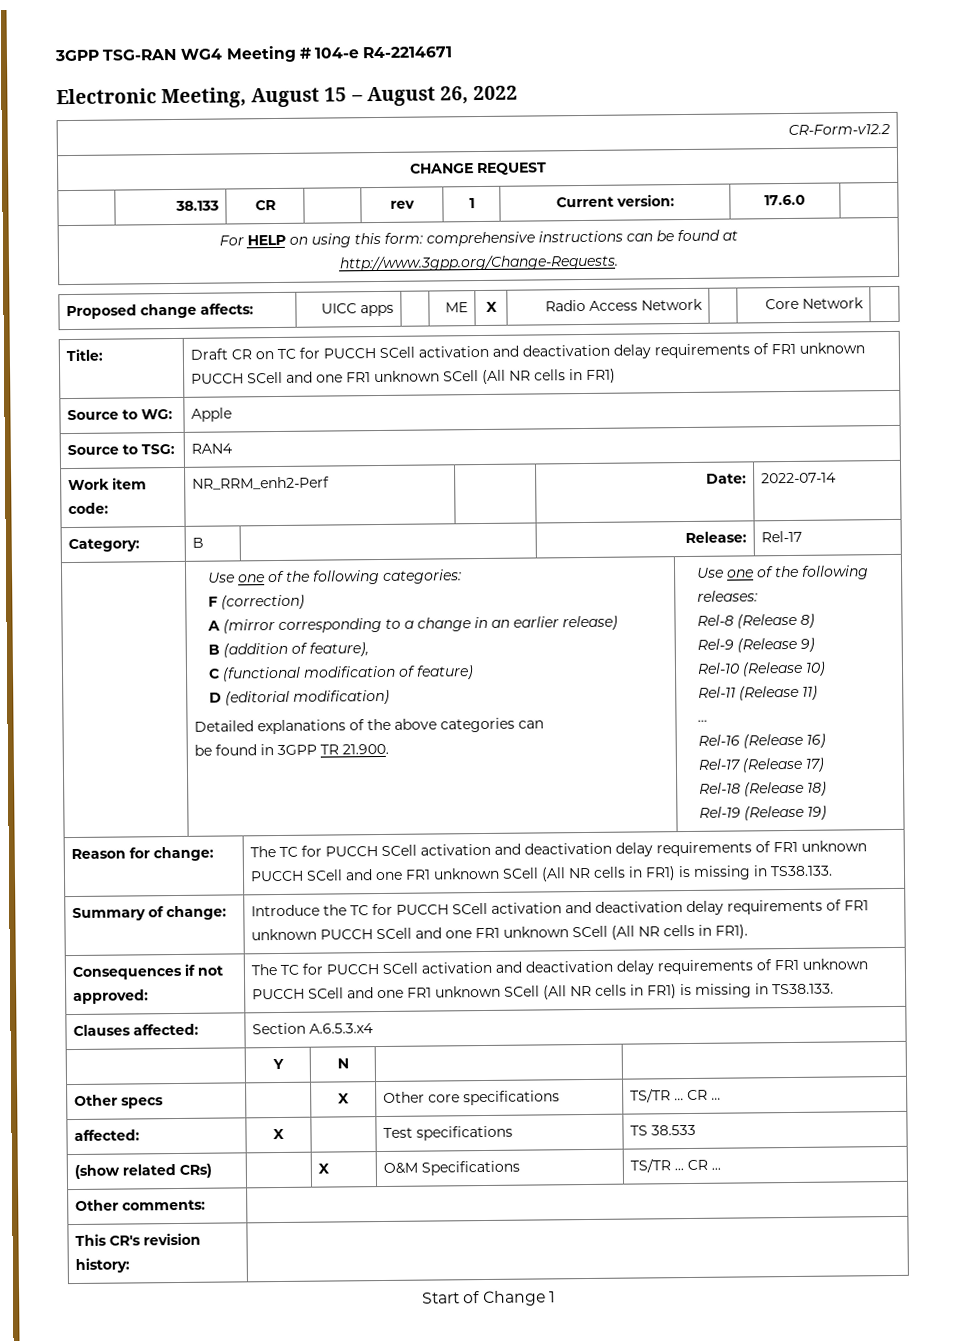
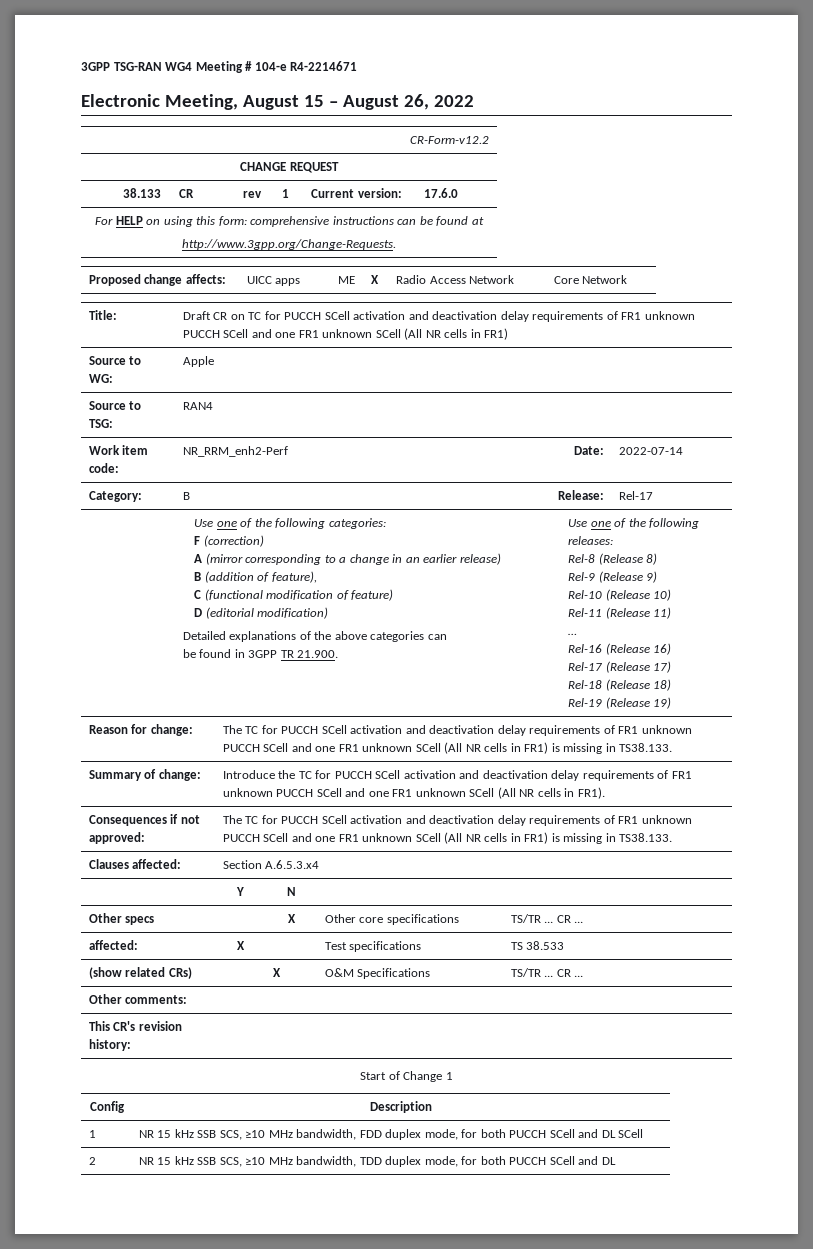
(556, 1297) none -> [89,1101,125,1113] [369,1101,432,1113] [88,1130,96,1138] [138,1129,644,1140] [88,1157,96,1165] [138,1156,616,1167] // Config | Description // 1 | NR 15 kHz SSB SCS, ≥10 MHz bandwidth, FDD duplex mode, for both PUCCH SCell and DL SCell // 2 | NR 15 kHz SSB SCS, ≥10 MHz bandwidth, TDD duplex mode, for both PUCCH SCell and DL

